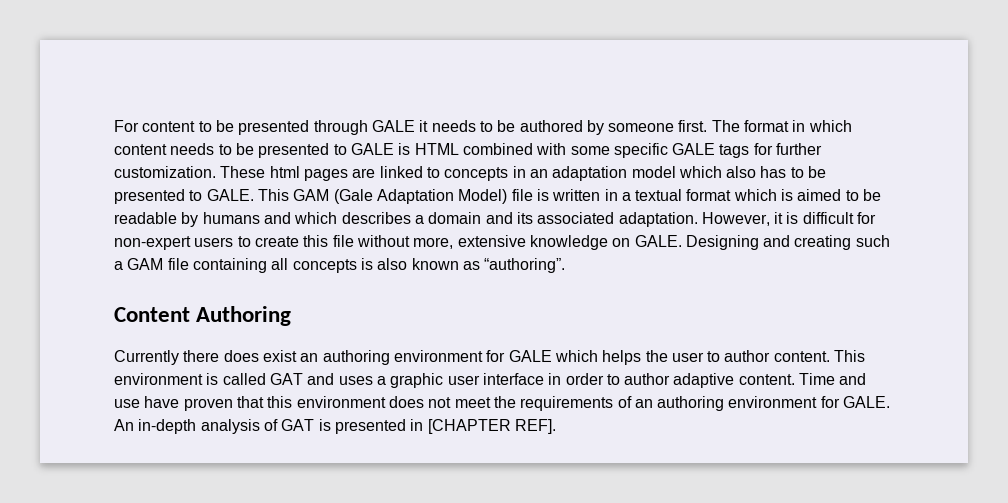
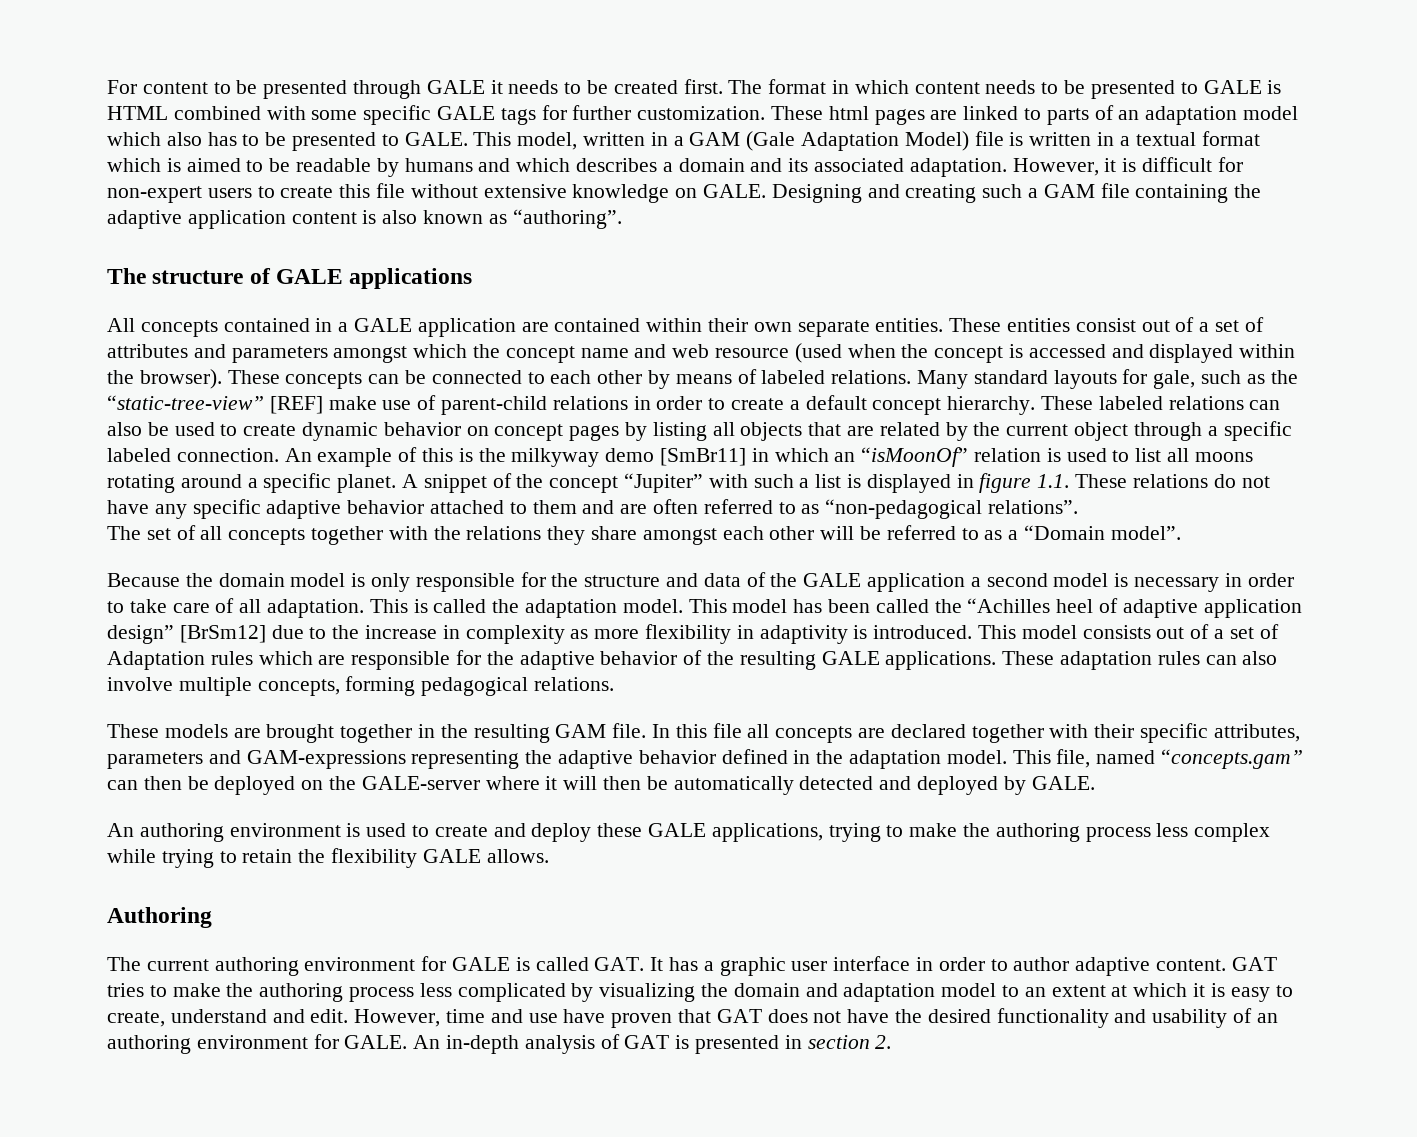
[519,120,675,135] authored by someone -> [613,80,678,94] created
[444,166,526,181] concepts in -> [1046,105,1114,125] parts of
(289, 195) none -> [517,132,684,150] model, written in a
[413,237,454,249] more, -> (478, 191) none
[271,258,357,273] all concepts -> [1234,184,1262,198] [107,210,357,229] the adaptive application content
[114,306,292,326] [114,350,866,365] [114,373,373,385] Content Authoring // Currently there does exist an authoring environment for GALE which helps the user to author content. This environment is called GAT and uses -> [107,268,473,289] [107,317,1264,337] [107,343,1296,363] [107,369,1298,389] [107,395,1281,415] [107,421,1292,441] [107,447,1253,467] [107,473,1270,493] [107,499,1079,519] [107,525,1181,545] [107,572,1294,592] [107,598,1302,618] [107,624,1279,644] [107,650,1278,670] [107,676,615,696] [107,723,1300,743] [107,749,1304,769] [107,776,1095,795] [107,823,1271,842] [107,848,549,868] [107,907,212,928] [107,956,699,976] The structure of GALE applications // All concepts contained in a GALE application are contained within their own separate entities. These entities consist out of a set of attributes and parameters amongst which the concept name and web resource (used when the concept is accessed and displayed within the browser). These concepts can be connected to each other by means of labeled relations. Many standard layouts for gale, such as the “static-tree-view” [REF] make use of parent-child relations in order to create a default concept hierarchy. These labeled relations can also be used to create dynamic behavior on concept pages by listing all objects that are related by the current object through a specific labeled connection. An example of this is the milkyway demo [SmBr11] in which an “isMoonOf” relation is used to list all moons rotating around a specific planet. A snippet of the concept “Jupiter” with such a list is displayed in figure 1.1. These relations do not have any specific adaptive behavior attached to them and are often referred to as “non-pedagogical relations”. // The set of all concepts together with the relations they share amongst each other will be referred to as a “Domain model”. // Because the domain model is only responsible for the structure and data of the GALE application a second model is necessary in order to take care of all adaptation. This is called the adaptation model. This model has been called the “Achilles heel of adaptive application design” [BrSm12] due to the increase in complexity as more flexibility in adaptivity is introduced. This model consists out of a set of Adaptation rules which are responsible for the adaptive behavior of the resulting GALE applications. These adaptation rules can also involve multiple concepts, forming pedagogical relations. // These models are brought together in the resulting GAM file. In this file all concepts are declared together with their specific attributes, parameters and GAM-expressions representing the adaptive behavior defined in the adaptation model. This file, named “concepts.gam” can then be deployed on the GALE-server where it will then be automatically detected and deployed by GALE. // An authoring environment is used to create and deploy these GALE applications, trying to make the authoring process less complex while trying to retain the flexibility GALE allows. // Authoring // The current authoring environment for GALE is called GAT. It has
[799,373,836,385] Time -> [1231,957,1277,971] [107,983,1293,1002] [107,1009,486,1027] GAT tries to make the authoring process less complicated by visualizing the domain and adaptation model to an extent at which it is easy to create, understand and edit. However, time
[267,396,614,411] this environment does not meet the requirements -> [716,1008,1228,1028] GAT does not have the desired functionality and usability
[427,419,556,434] [CHAPTER REF]. -> [807,1035,892,1049] section 2.

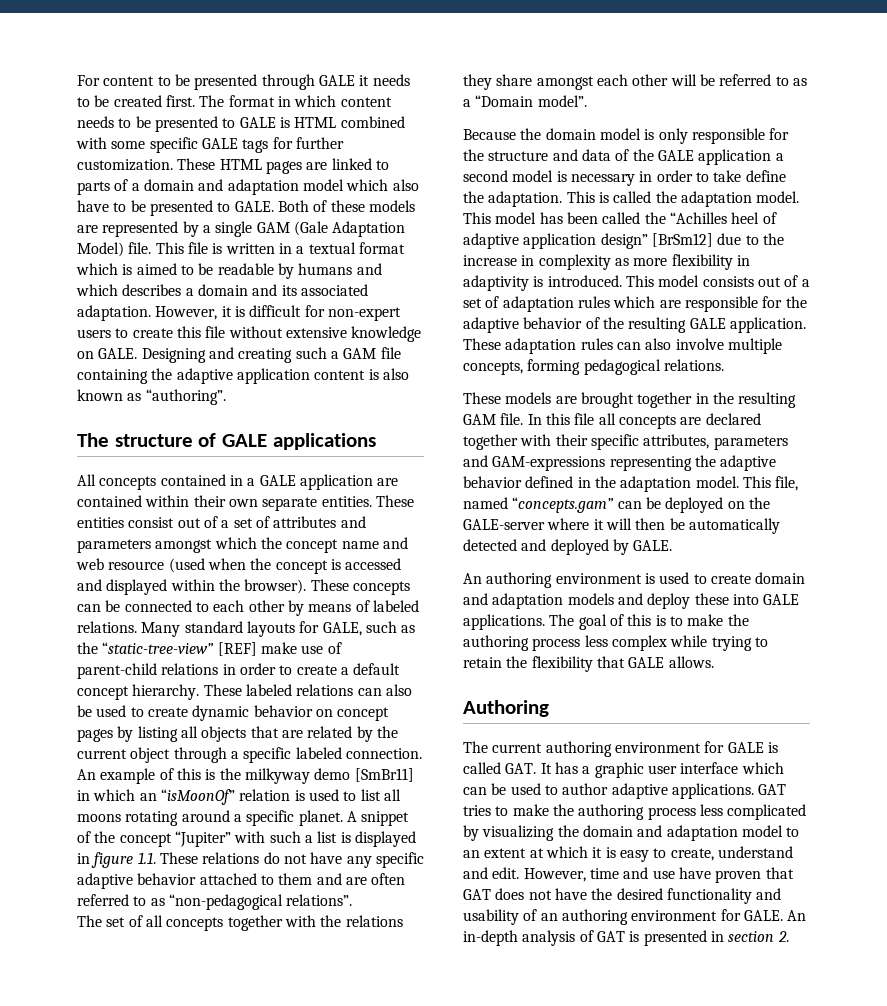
[828,106,869,120] html -> [219,159,262,170] HTML
[1118,110,1140,120] an -> [131,179,224,191] a domain and
[207,132,237,146] has -> [77,200,109,212] have
[473,132,684,150] This model, written in a -> [277,200,415,212] [77,221,253,237] Both of these models are represented by a single
(969, 141) none -> [128,242,184,254] file. This
[1153,370,1196,389] gale, -> [322,622,362,636] GALE,
[172,598,262,613] care of all -> [745,170,786,182] [463,191,484,203] define the
[107,651,205,670] Adaptation -> [502,296,574,312] adaptation
[885,651,997,670] applications. -> [729,317,806,333] application.
[143,776,182,790] then -> (642, 505) none
[493,823,881,842] and deploy these GALE applications, trying -> [755,572,806,584] [463,593,800,609] [463,614,666,630] domain and adaptation models and deploy these into GALE applications. The goal of this is
(418, 858) none -> [596,656,625,668] that
[916,957,985,971] in order -> [741,762,784,774] [463,783,541,795] which can be used
[1156,959,1227,971] content. -> [671,783,754,799] applications.

